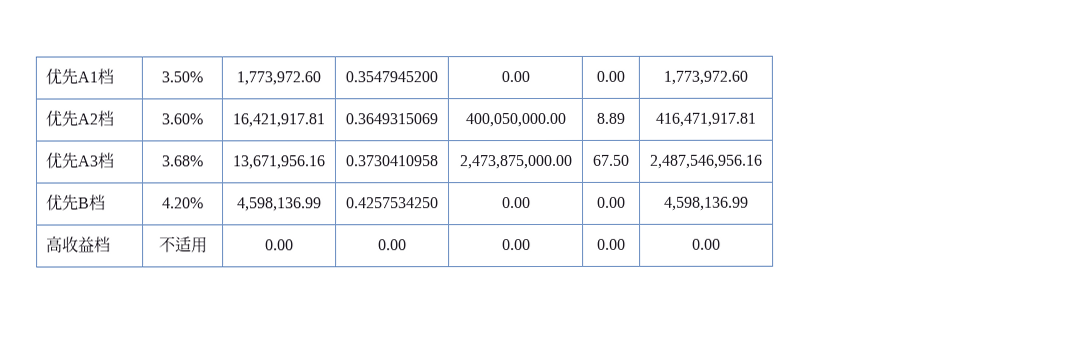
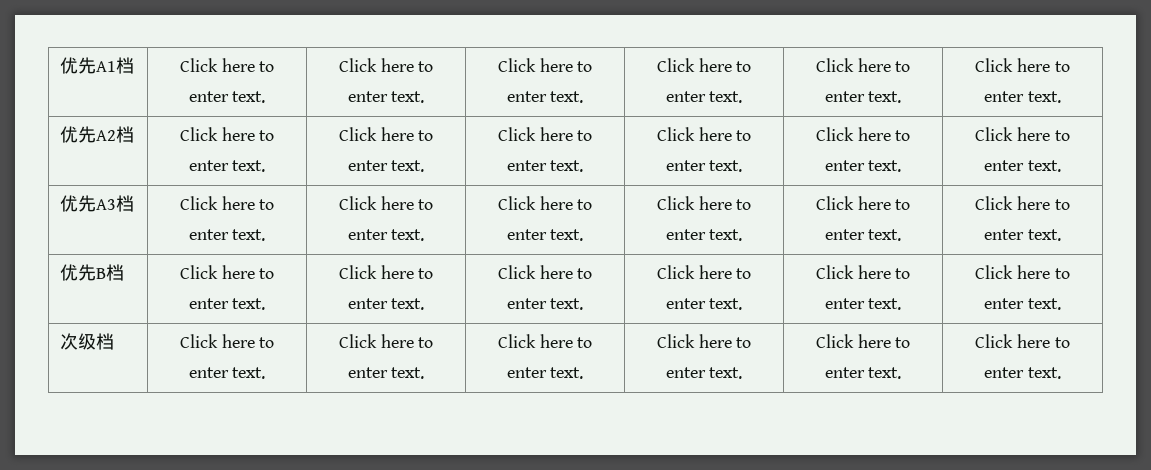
[161,71,203,83] [236,71,321,86] [345,71,438,83] [500,71,530,83] [596,70,625,82] [663,70,748,85] [45,110,115,127] [161,113,203,125] [232,113,325,128] [345,113,438,125] [464,112,566,128] [596,112,625,124] [655,112,756,127] [45,152,115,169] [161,155,203,167] [232,155,325,170] [345,155,438,167] [458,154,572,170] [592,154,629,166] [649,154,762,169] [46,194,107,211] [162,197,204,209] [237,197,322,212] [346,197,439,209] [501,197,531,209] [597,196,626,208] [664,196,749,211] [46,235,112,253] [158,236,208,254] [265,239,294,251] [378,239,407,251] [501,239,531,251] [597,238,626,250] [692,238,721,250] 3.50% | 1,773,972.60 | 0.3547945200 | 0.00 | 0.00 | 1,773,972.60 // 优先A2档 | 3.60% | 16,421,917.81 | 0.3649315069 | 400,050,000.00 | 8.89 | 416,471,917.81 // 优先A3档 | 3.68% | 13,671,956.16 | 0.3730410958 | 2,473,875,000.00 | 67.50 | 2,487,546,956.16 // 优先B档 | 4.20% | 4,598,136.99 | 0.4257534250 | 0.00 | 0.00 | 4,598,136.99 // 高收益档 | 不适用 | 0.00 | 0.00 | 0.00 | 0.00 | 0.00 -> [179,58,275,72] [188,91,266,103] [338,58,434,72] [347,91,425,103] [497,58,593,72] [506,91,584,103] [656,58,752,72] [665,91,743,103] [815,58,911,72] [824,91,902,103] [975,58,1070,72] [984,91,1061,103] [59,126,134,143] [179,127,275,141] [188,160,266,172] [338,127,434,141] [347,160,425,172] [497,127,593,141] [506,160,584,172] [656,127,752,141] [665,160,743,172] [815,127,911,141] [824,160,902,172] [975,127,1070,141] [984,160,1061,172] [59,195,134,212] [179,196,275,210] [188,229,266,241] [338,196,434,210] [347,229,425,241] [497,196,593,210] [506,229,584,241] [656,196,752,210] [665,229,743,241] [815,196,911,210] [824,229,902,241] [975,196,1070,210] [984,229,1061,241] [59,264,124,281] [179,265,275,279] [188,298,266,310] [338,265,434,279] [347,298,425,310] [497,265,593,279] [506,298,584,310] [656,265,752,279] [665,298,743,310] [815,265,911,279] [824,298,902,310] [975,265,1070,279] [984,298,1061,310] [59,333,114,350] [179,334,275,348] [188,367,266,379] [338,334,434,348] [347,367,425,379] [497,334,593,348] [506,367,584,379] [656,334,752,348] [665,367,743,379] [815,334,911,348] [824,367,902,379] [975,334,1070,348] [984,367,1061,379] Click here to enter text. | Click here to enter text. | Click here to enter text. | Click here to enter text. | Click here to enter text. | Click here to enter text. // 优先A2档 | Click here to enter text. | Click here to enter text. | Click here to enter text. | Click here to enter text. | Click here to enter text. | Click here to enter text. // 优先A3档 | Click here to enter text. | Click here to enter text. | Click here to enter text. | Click here to enter text. | Click here to enter text. | Click here to enter text. // 优先B档 | Click here to enter text. | Click here to enter text. | Click here to enter text. | Click here to enter text. | Click here to enter text. | Click here to enter text. // 次级档 | Click here to enter text. | Click here to enter text. | Click here to enter text. | Click here to enter text. | Click here to enter text. | Click here to enter text.

